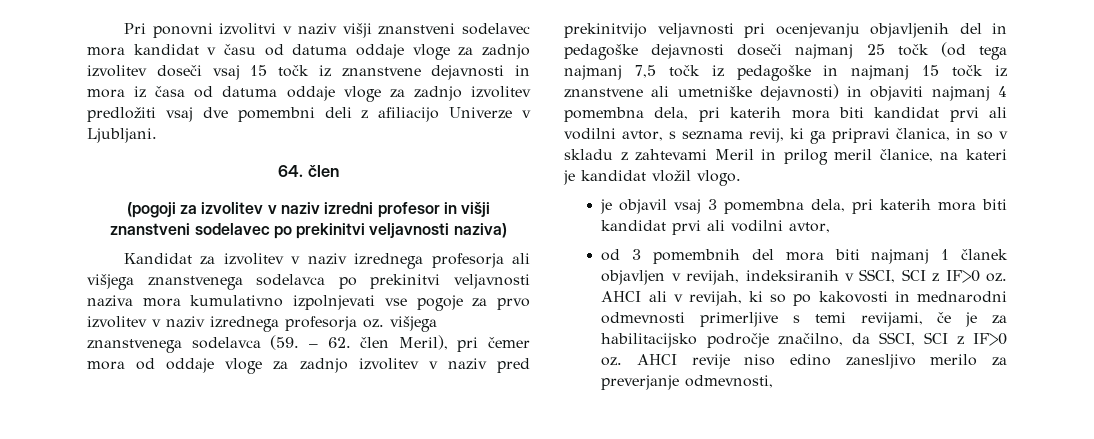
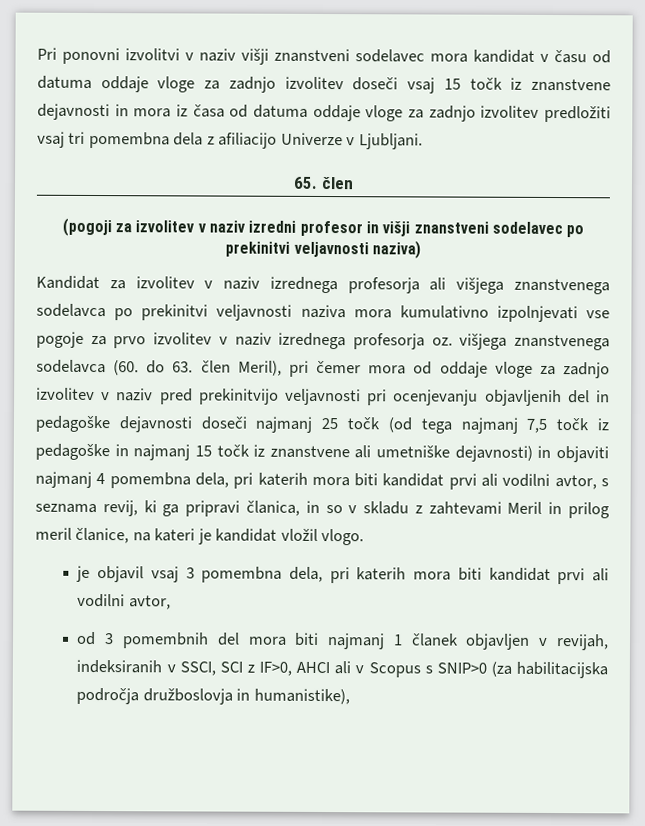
[202,107,352,122] dve pomembni deli -> [68,131,204,149] tri pomembna dela
[278,165,304,177] 64. -> [293,176,319,189] 65.
[270,335,351,350] (59. – 62. -> [113,360,194,376] (60. do 63.
[945,270,1007,283] IF>0 oz. -> [259,661,293,676] IF>0,
[688,291,1007,306] [601,312,1008,327] [601,332,1007,348] [601,354,1007,369] [601,375,774,390] revijah, ki so po kakovosti in mednarodni odmevnosti primerljive s temi revijami, če je za habilitacijsko področje značilno, da SSCI, SCI z IF>0 oz. AHCI revije niso edino zanesljivo merilo za preverjanje odmevnosti, -> [368,661,609,679] [76,687,350,705] Scopus s SNIP>0 (za habilitacijska področja družboslovja in humanistike),

